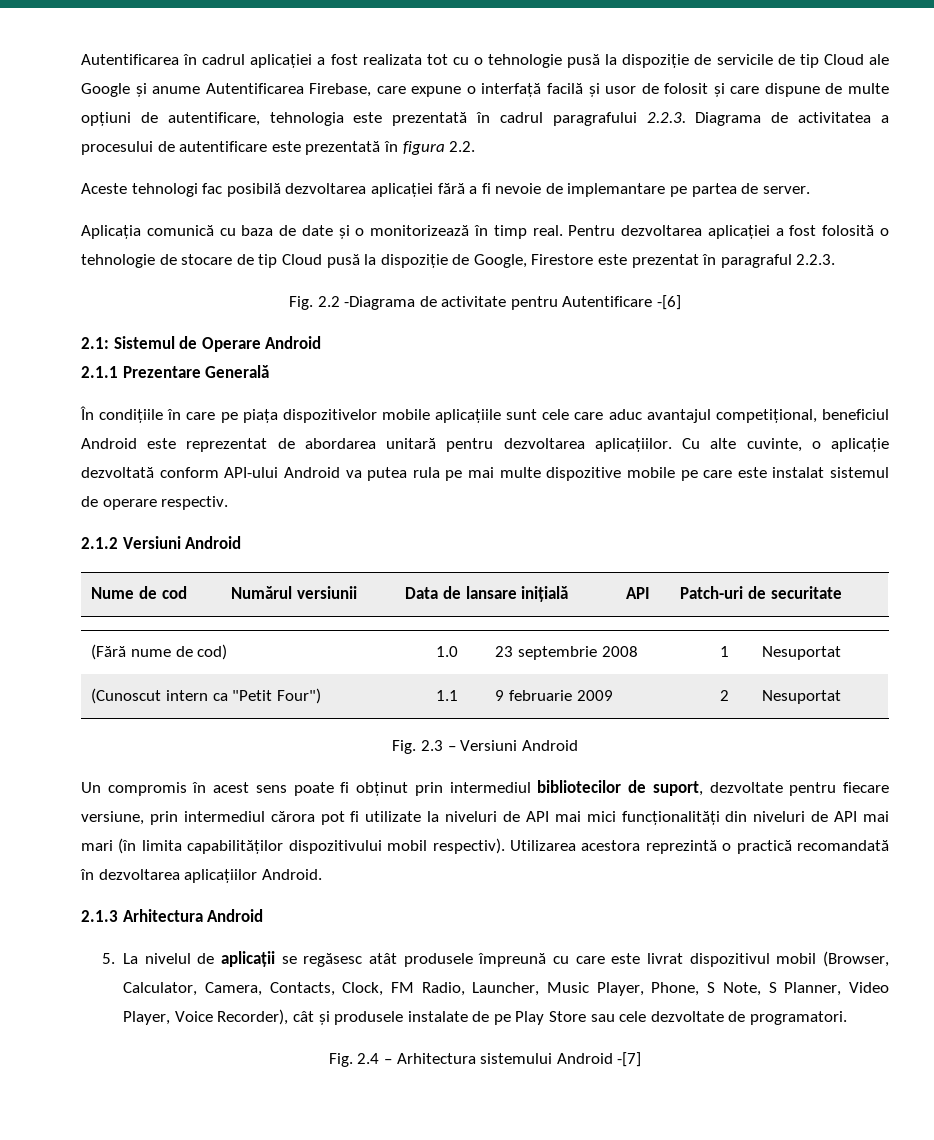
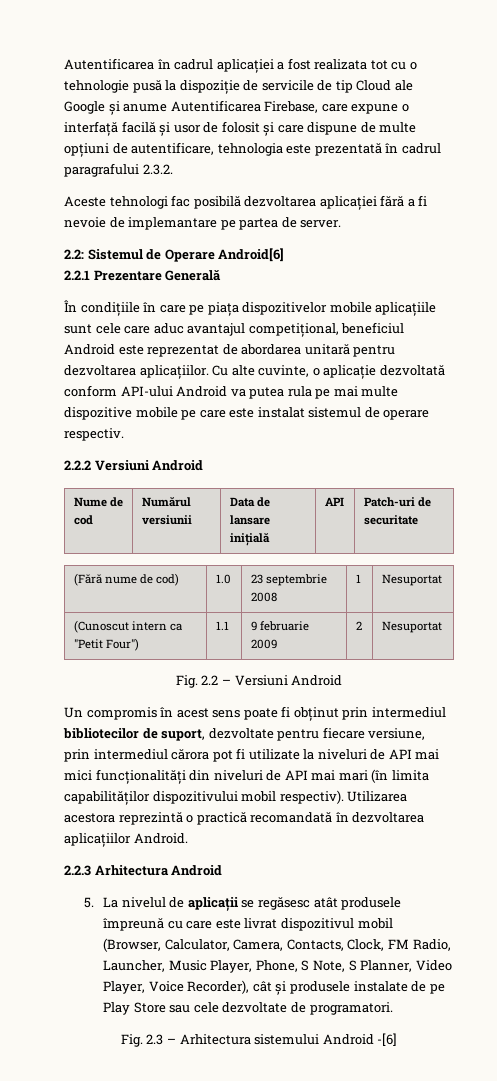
[646,112,889,126] [81,141,476,155] 2.2.3. Diagrama de activitatea a procesului de autentificare este prezentată în figura 2.2. -> [142,164,173,175] 2.3.2.
[81,225,890,239] [81,254,836,268] [288,295,682,310] [81,337,109,349] Aplicația comunică cu baza de date și o monitorizează în timp real. Pentru dezvoltarea aplicației a fost folosită o tehnologie de stocare de tip Cloud pusă la dispoziție de Google, Firestore este prezentat în paragraful 2.2.3. // Fig. 2.2 -Diagrama de activitate pentru Autentificare -[6] // 2.1: -> [64,249,84,259] 2.2:
[265,336,322,349] [81,366,118,378] Android // 2.1.1 -> [218,248,285,262] [64,270,90,280] Android[6] // 2.2.1
[81,537,118,549] 2.1.2 -> [64,460,91,470] 2.2.2
[420,740,443,751] 2.3 -> [201,675,219,685] 2.2
[81,910,118,922] 2.1.3 -> [64,865,91,876] 2.2.3
[357,1053,380,1064] 2.4 -> [146,1034,164,1045] 2.3
[617,1052,642,1067] -[7] -> [377,1033,398,1046] -[6]

